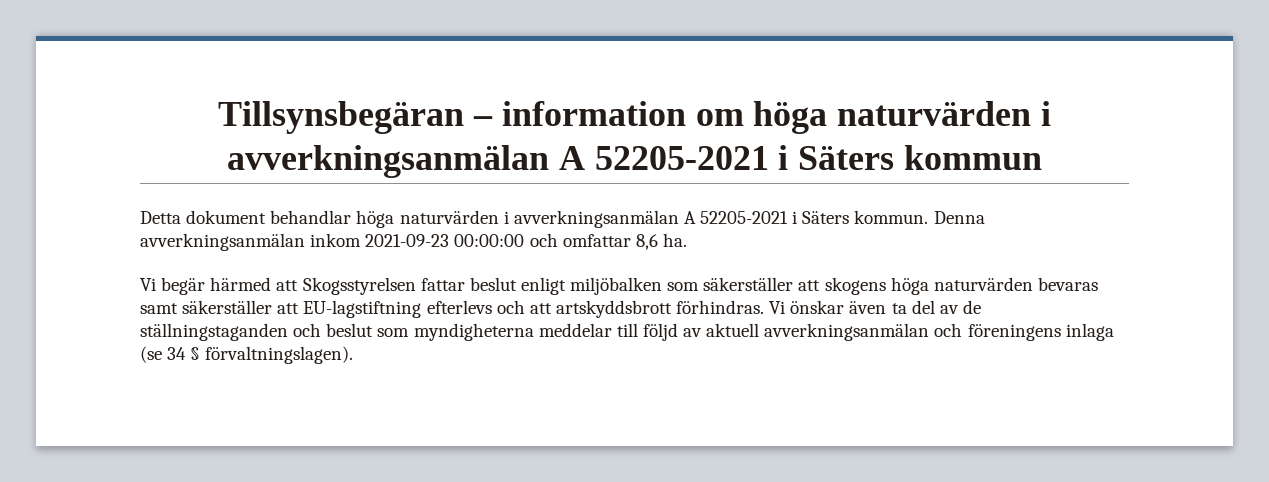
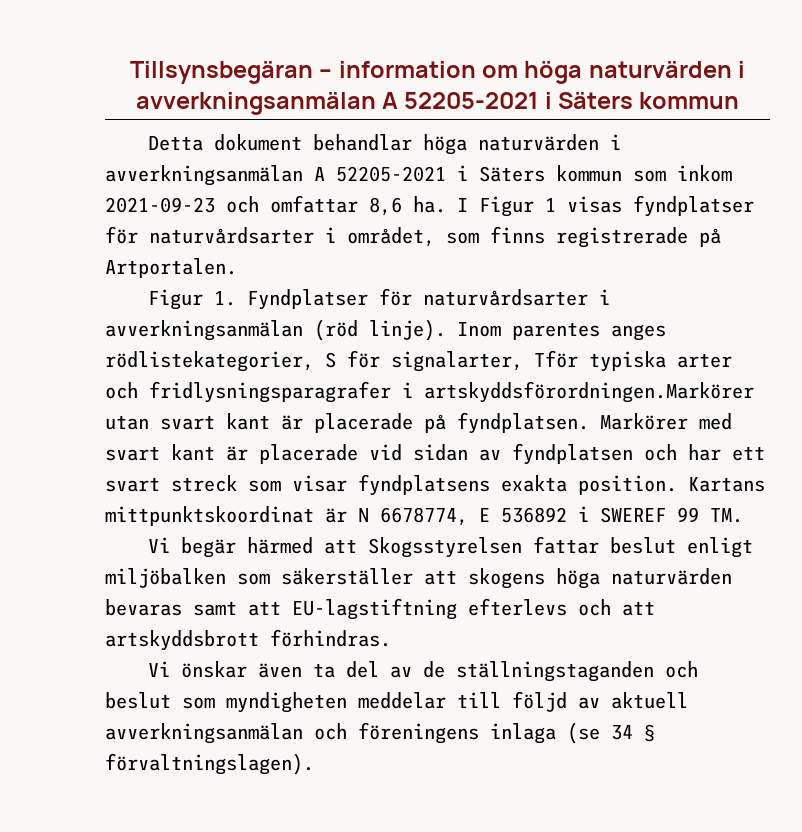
[854,210,985,224] [140,233,305,251] kommun. Denna avverkningsanmälan -> [556,165,666,182] kommun som
[454,234,525,247] 00:00:00 -> (215, 205) none
(687, 240) none -> [457,195,754,217] [105,226,721,248] [105,258,237,278] [148,288,611,310] [105,319,666,341] [105,350,732,372] [105,381,754,403] [105,412,732,434] [105,443,765,465] [105,474,765,496] [105,506,743,526] I Figur 1 visas fyndplatser för naturvårdsarter i området, som finns registrerade på Artportalen. // Figur 1. Fyndplatser för naturvårdsarter i avverkningsanmälan (röd linje). Inom parentes anges rödlistekategorier, S för signalarter, Tför typiska arter och fridlysningsparagrafer i artskyddsförordningen.Markörer utan svart kant är placerade på fyndplatsen. Markörer med svart kant är placerade vid sidan av fyndplatsen och har ett svart streck som visar fyndplatsens exakta position. Kartans mittpunktskoordinat är N 6678774, E 536892 i SWEREF 99 TM.
[182,300,273,314] säkerställer -> (237, 608) none
(765, 307) none -> (391, 638) //
[413,323,534,341] myndigheterna -> [226,692,347,713] myndigheten

